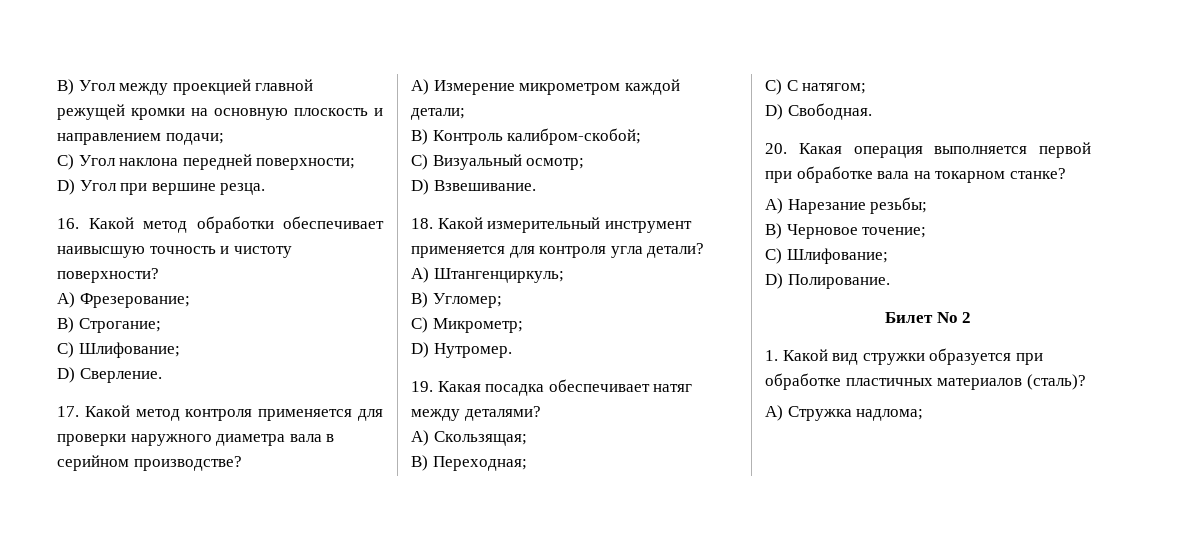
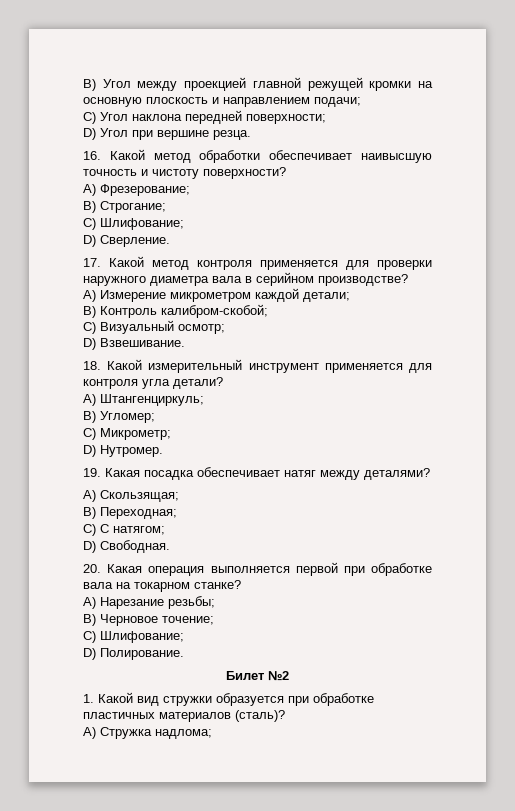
[936,312,972,323] No 2 -> [268,671,289,681] №2

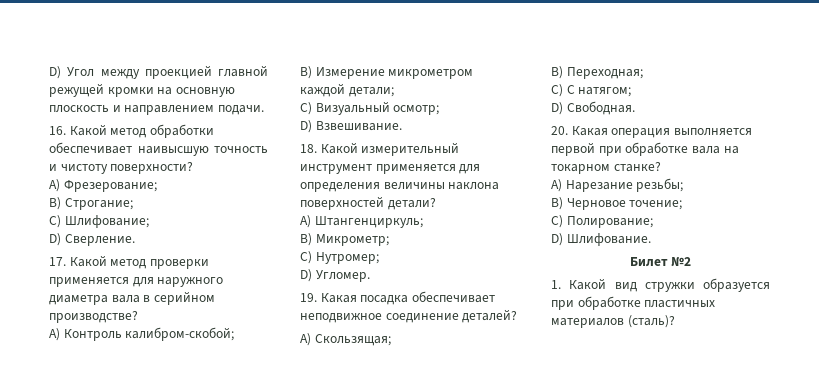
[83,79,96,91] B) -> [49,66,61,79] D)
[314,97,361,107] [83,110,326,124] [83,128,251,140] подачи; // C) Угол наклона передней поверхности; // D) Угол при вершине резца. -> [217,105,264,115] подачи.
[197,260,432,270] контроля применяется для проверки -> [149,259,209,269] [49,277,154,287] проверки применяется для
(96, 296) none -> [63,327,235,341] [300,66,312,79] Контроль калибром-скобой; // B)
[83,304,268,318] // B) Контроль калибром-скобой; -> (394, 92) none
[83,379,170,389] контроля угла -> [300,182,500,192] [300,196,384,210] определения величины наклона поверхностей
[100,411,155,423] [83,428,171,440] [83,445,163,457] Угломер; // C) Микрометр; // D) Нутромер. -> [315,234,389,246] [300,251,379,264] [300,269,370,282] Микрометр; // C) Нутромер; // D) Угломер.
[284,468,430,480] натяг между деталями? -> [300,309,518,323] неподвижное соединение деталей?
[100,631,184,643] [83,648,184,660] Шлифование; // D) Полирование. -> [566,216,653,228] [551,233,651,246] Полирование; // D) Шлифование.
[83,727,212,739] // A) Стружка надлома; -> (675, 321) none

